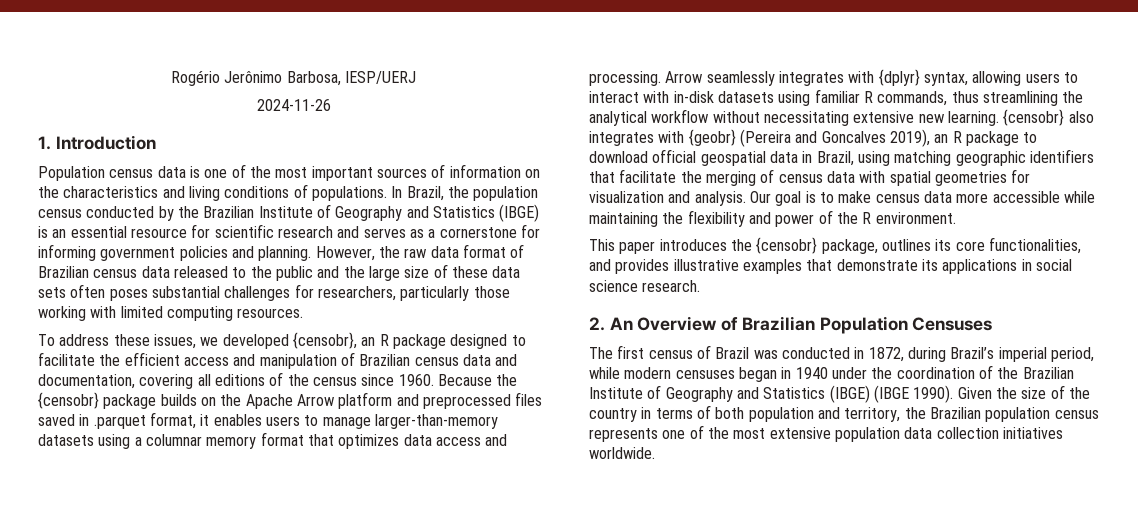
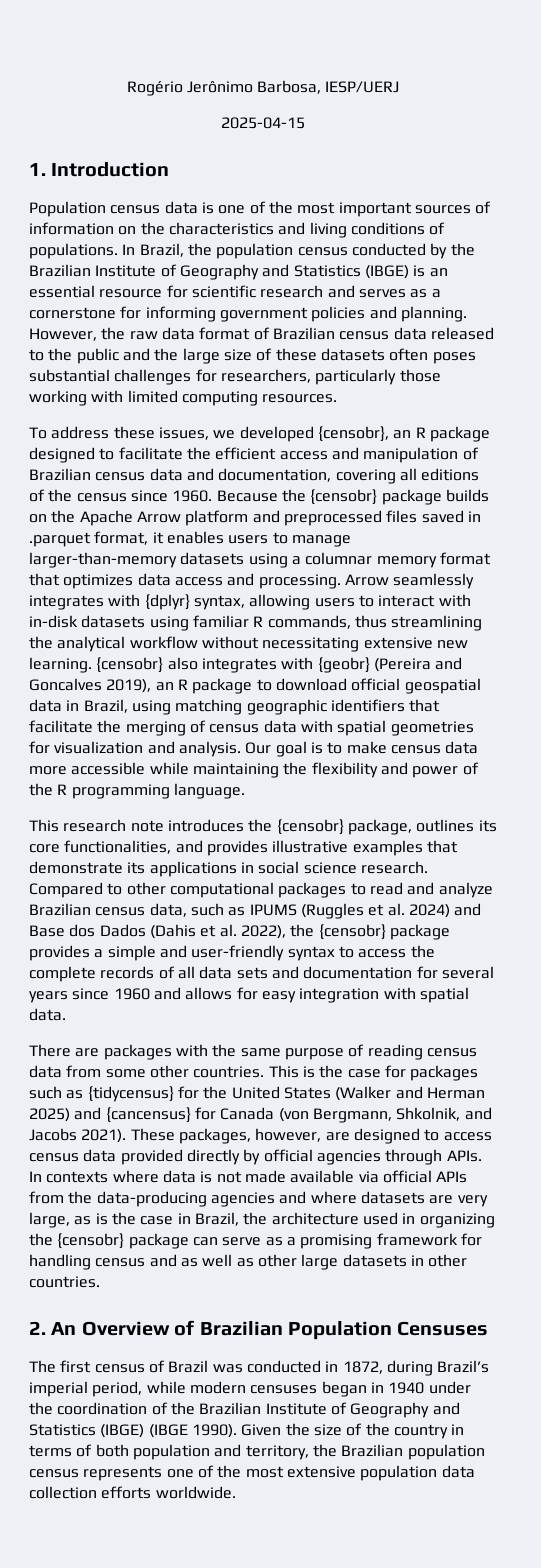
[256,99,331,111] 2024-11-26 -> [221,117,305,129] 2025-04-15
[492,266,521,278] [38,287,66,298] data sets -> [320,348,385,361] datasets
[875,212,956,224] [589,239,656,254] environment. // This paper -> [71,783,245,799] [29,819,164,832] programming language. // This research note
(701, 286) none -> [29,882,493,898] [29,903,482,919] [29,924,450,940] [29,945,435,961] [29,966,494,982] [29,987,469,1003] [29,1008,66,1021] [29,1044,477,1060] [29,1065,479,1081] [29,1086,485,1102] [29,1107,492,1123] [29,1128,492,1144] [29,1149,482,1165] [29,1170,468,1183] [29,1191,488,1207] [29,1212,495,1228] [29,1233,482,1249] [29,1254,468,1270] [29,1276,100,1288] Compared to other computational packages to read and analyze Brazilian census data, such as IPUMS (Ruggles et al. 2024) and Base dos Dados (Dahis et al. 2022), the {censobr} package provides a simple and user-friendly syntax to access the complete records of all data sets and documentation for several years since 1960 and allows for easy integration with spatial data. // There are packages with the same purpose of reading census data from some other countries. This is the case for packages such as {tidycensus} for the United States (Walker and Herman 2025) and {cancensus} for Canada (von Bergmann, Shkolnik, and Jacobs 2021). These packages, however, are designed to access census data provided directly by official agencies through APIs. In contexts where data is not made available via official APIs from the data-producing agencies and where datasets are very large, as is the case in Brazil, the architecture used in organizing the {censobr} package can serve as a promising framework for handling census and as well as other large datasets in other countries.
[1002,427,1063,439] initiatives -> [101,1486,152,1499] efforts

